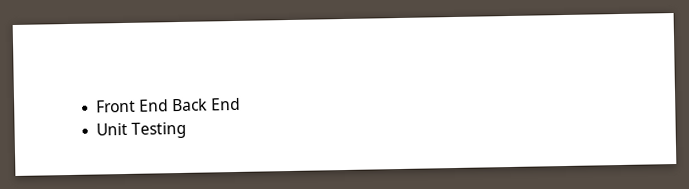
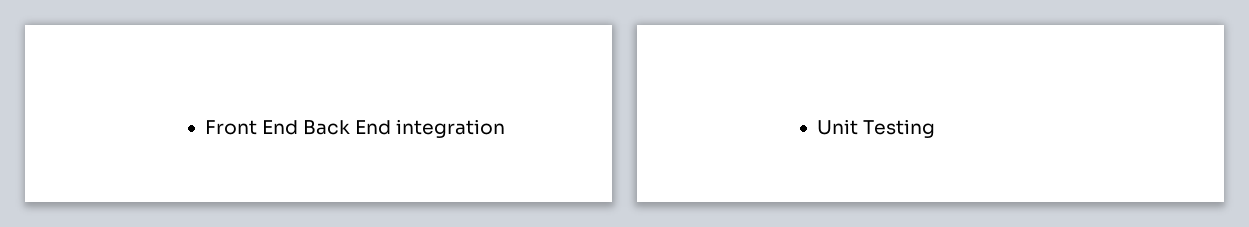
(241, 104) none -> [396,119,506,138] integration

